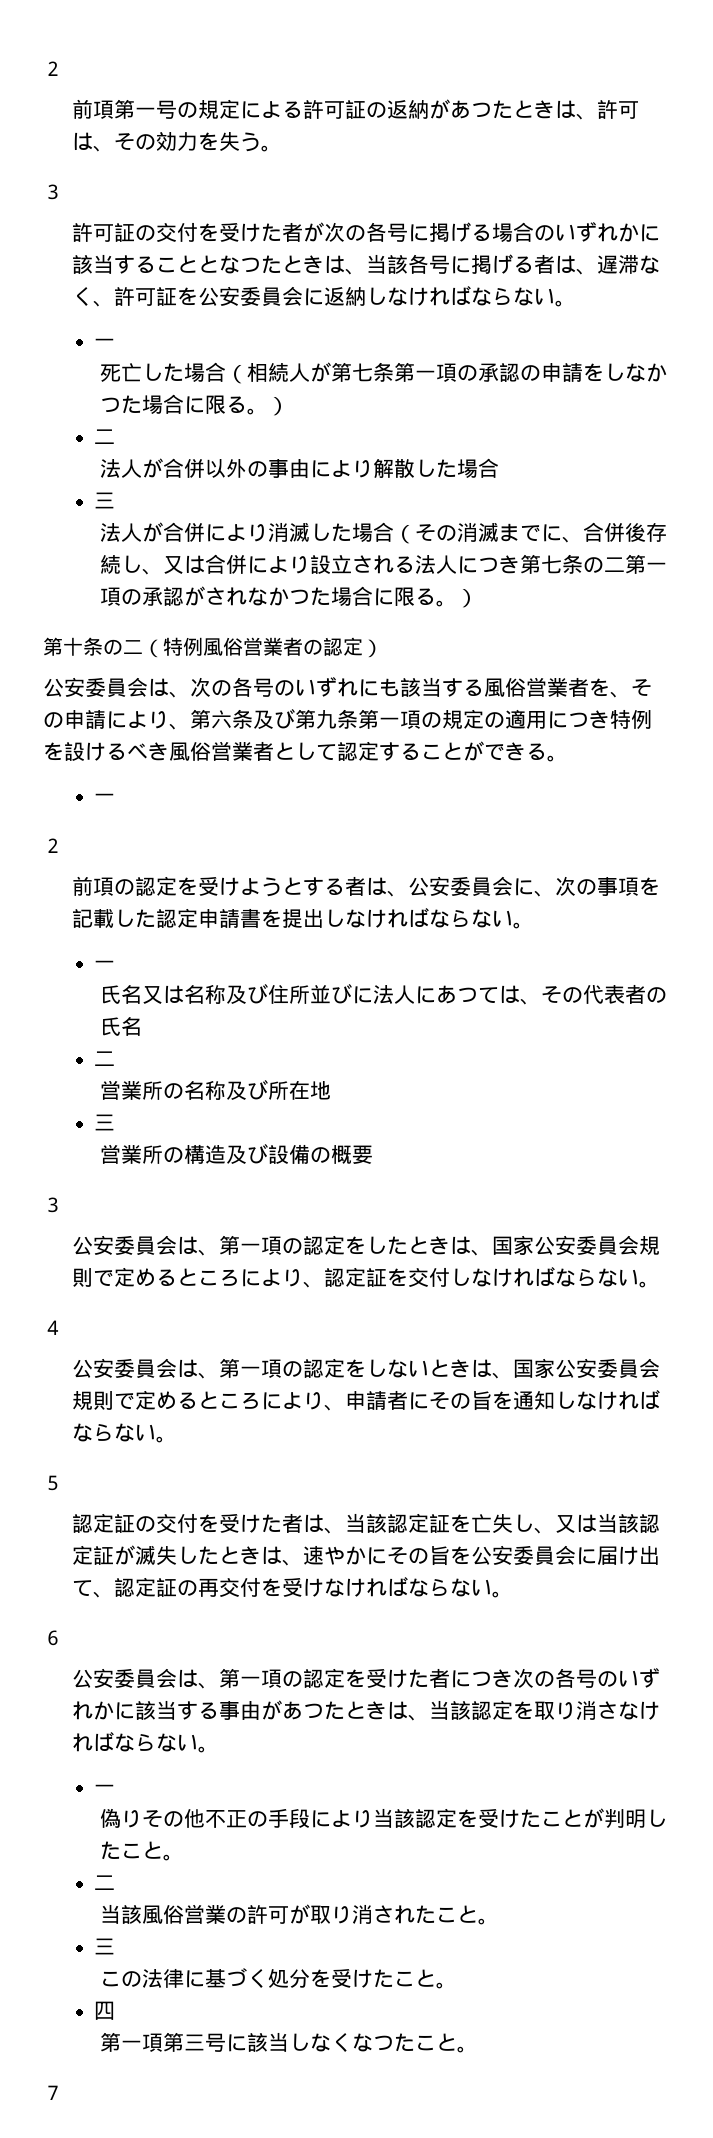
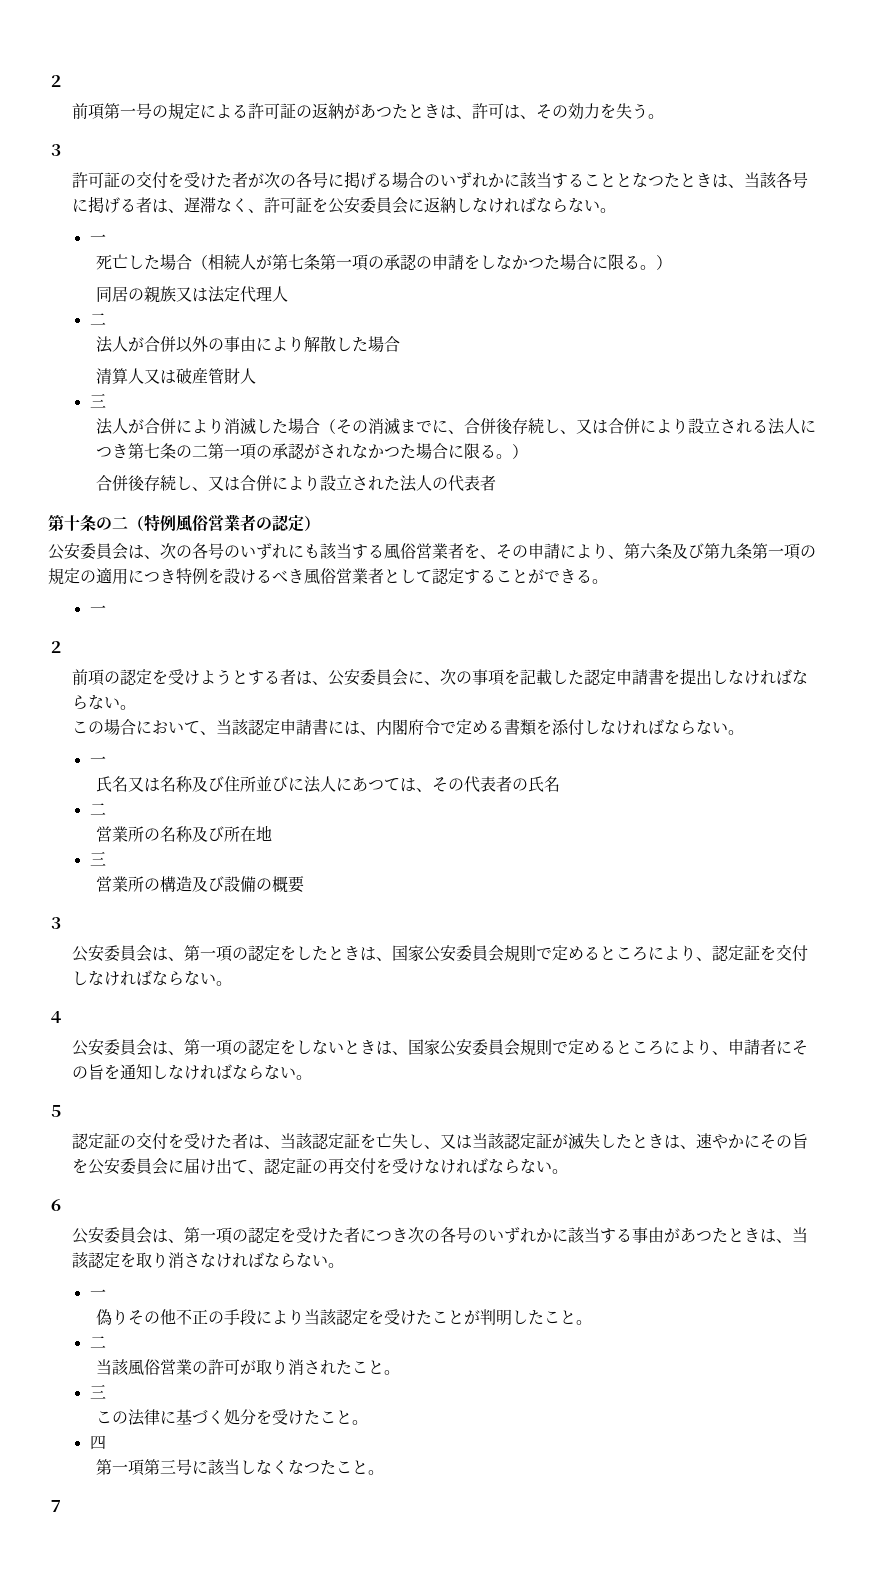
(290, 406) none -> [96,286,289,303] // 同居の親族又は法定代理人
(500, 468) none -> [96,367,257,384] // 清算人又は破産管財人
(479, 598) none -> [96,475,497,492] // 合併後存続し、又は合併により設立された法人の代表者
(534, 925) none -> [72,719,745,736] // この場合において、当該認定申請書には、内閣府令で定める書類を添付しなければならない。

